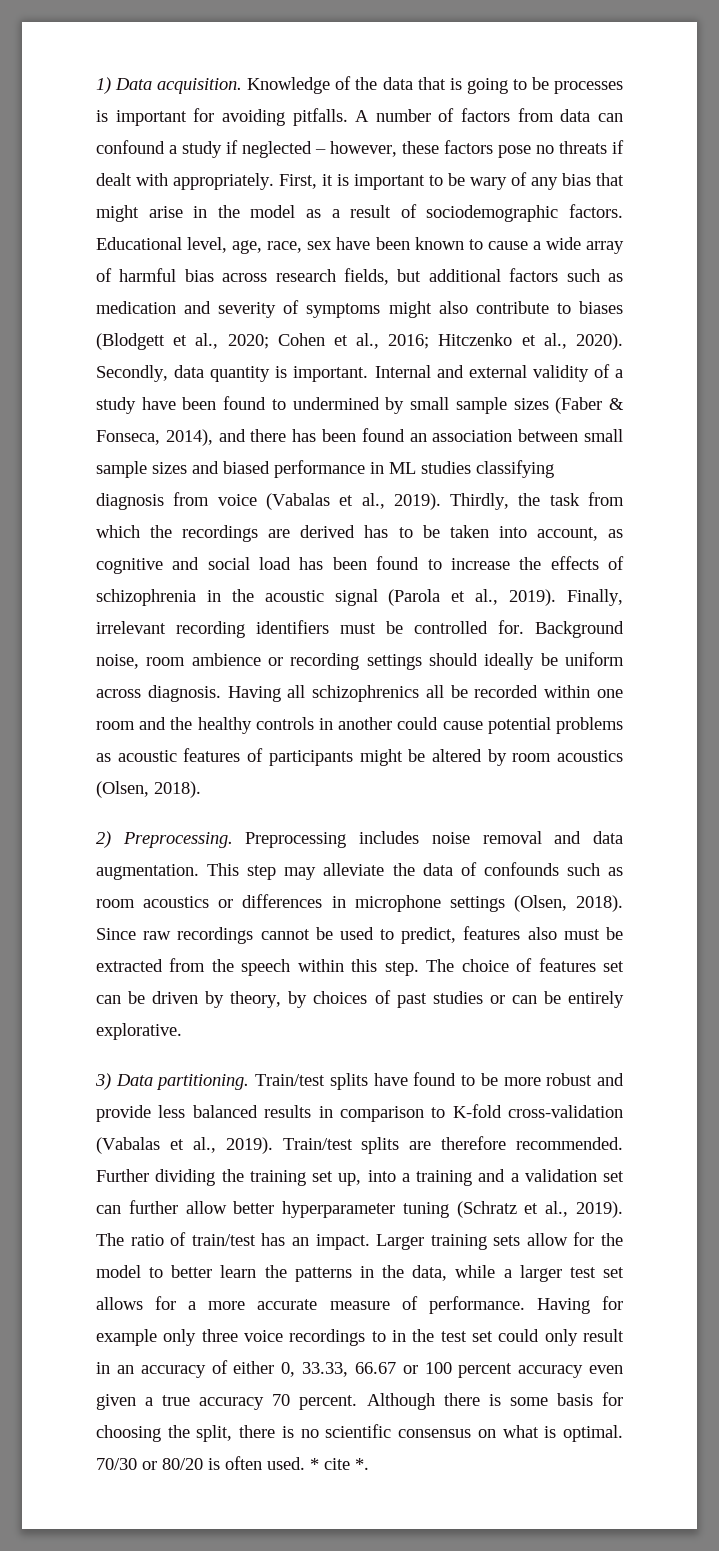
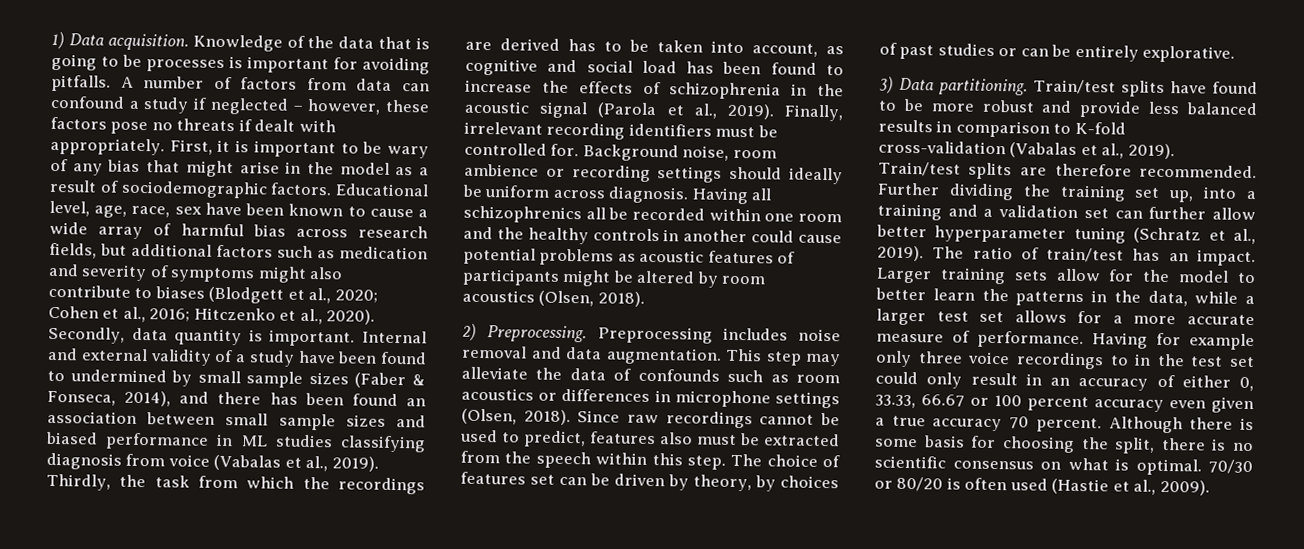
[267,1457,369,1470] used. * cite *. -> [1009,478,1210,496] used (Hastie et al., 2009).

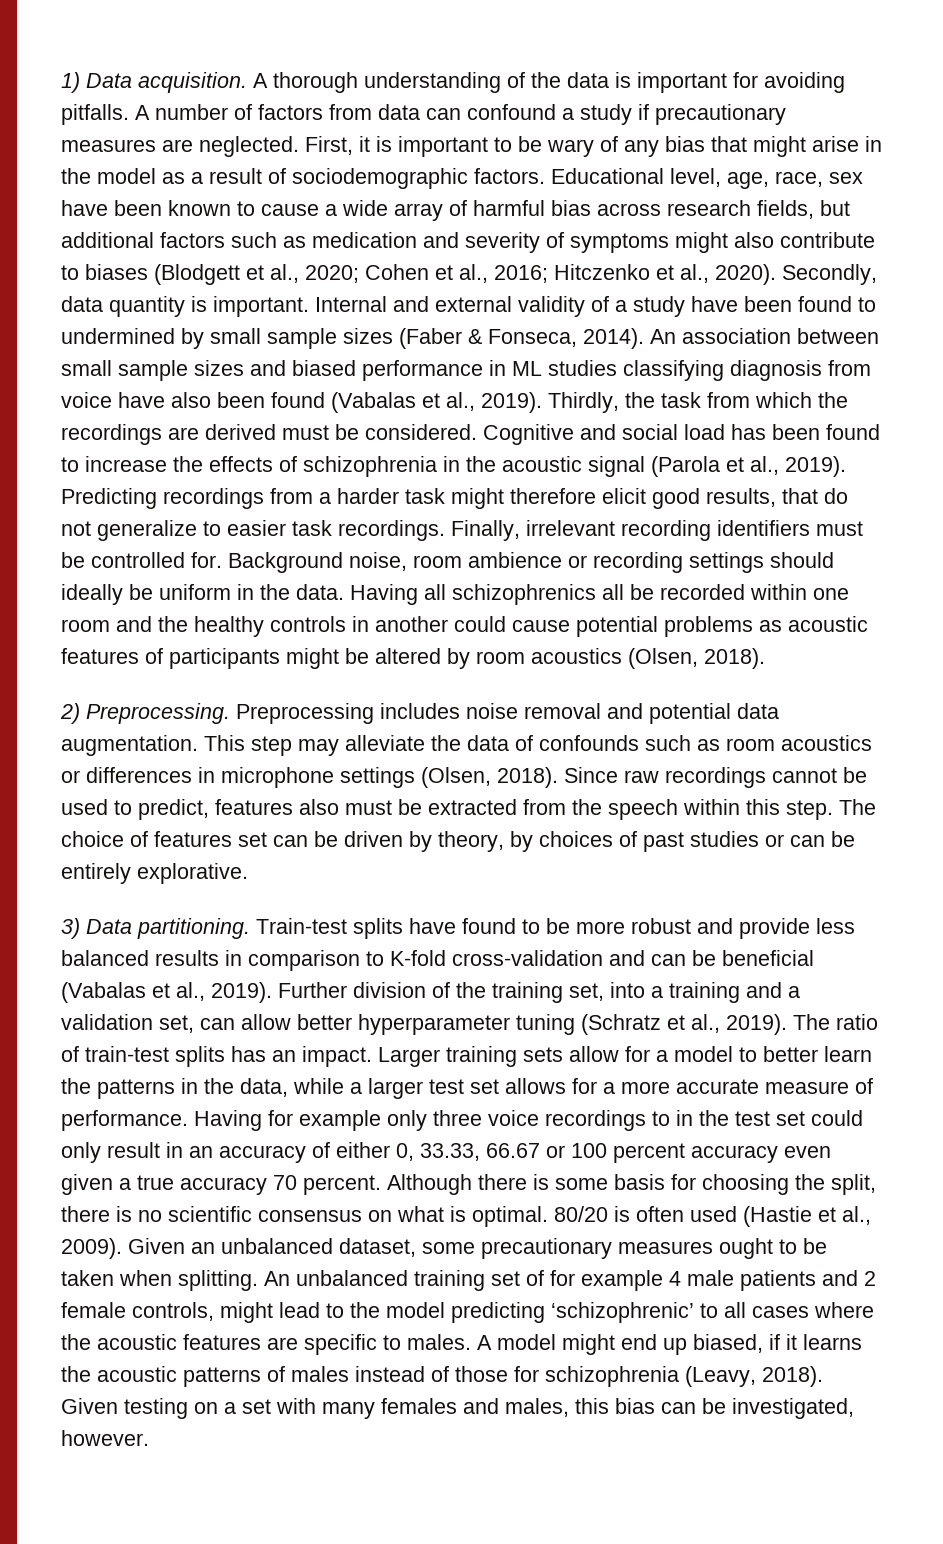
[192,34,430,52] [51,53,225,72] Knowledge of the data that is going to be processes -> [253,72,609,93] A thorough understanding of the data
[209,97,430,115] [50,116,336,135] [50,137,165,156] neglected – however, these factors pose no threats if dealt with appropriately. -> [655,104,786,125] [61,136,299,157] precautionary measures are neglected.
[124,390,427,407] 2014), and there has been found an -> [583,328,676,349] 2014). An
(210, 460) none -> [118,392,325,408] have also been found
[568,39,844,57] [465,58,538,76] has to be taken into account, as cognitive -> [282,424,574,445] must be considered. Cognitive
(774, 111) none -> [61,488,848,509] [61,520,445,541] Predicting recordings from a harder task might therefore elicit good results, that do not generalize to easier task recordings.
[552,186,690,204] across diagnosis. -> [237,584,344,600] in the data.
(562, 352) none -> [649,703,731,724] potential
[1033,79,1117,95] Train/test -> [256,918,347,934] Train-test
[1009,142,1175,160] [878,161,1257,180] [877,182,1195,203] (Vabalas et al., 2019). Train/test splits are therefore recommended. Further dividing the training set up, -> [609,950,814,966] [61,982,604,1003] and can be beneficial (Vabalas et al., 2019). Further division of the training set,
[1083,206,1207,220] set can further -> [159,1015,235,1033] set, can
[1046,247,1125,263] train/test -> [85,1046,225,1067] train-test splits
[1142,269,1171,283] the -> [656,1050,668,1062] a
[1208,459,1253,475] [874,480,893,489] 70/30 or -> (548, 1216) none
(1210, 487) none -> [128,1238,827,1259] [61,1270,876,1291] [61,1302,874,1323] [61,1334,862,1355] [61,1366,823,1387] [61,1398,854,1419] [61,1430,149,1446] Given an unbalanced dataset, some precautionary measures ought to be taken when splitting. An unbalanced training set of for example 4 male patients and 2 female controls, might lead to the model predicting ‘schizophrenic’ to all cases where the acoustic features are specific to males. A model might end up biased, if it learns the acoustic patterns of males instead of those for schizophrenia (Leavy, 2018). Given testing on a set with many females and males, this bias can be investigated, however.

